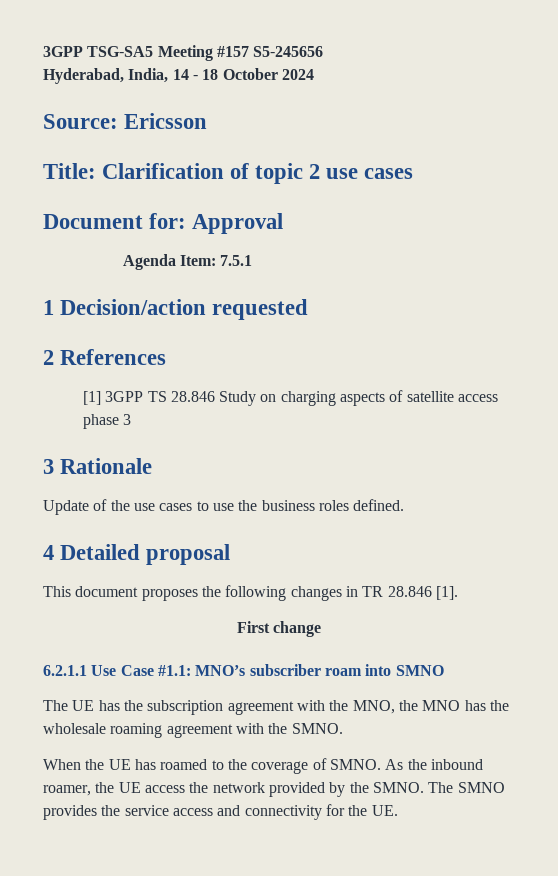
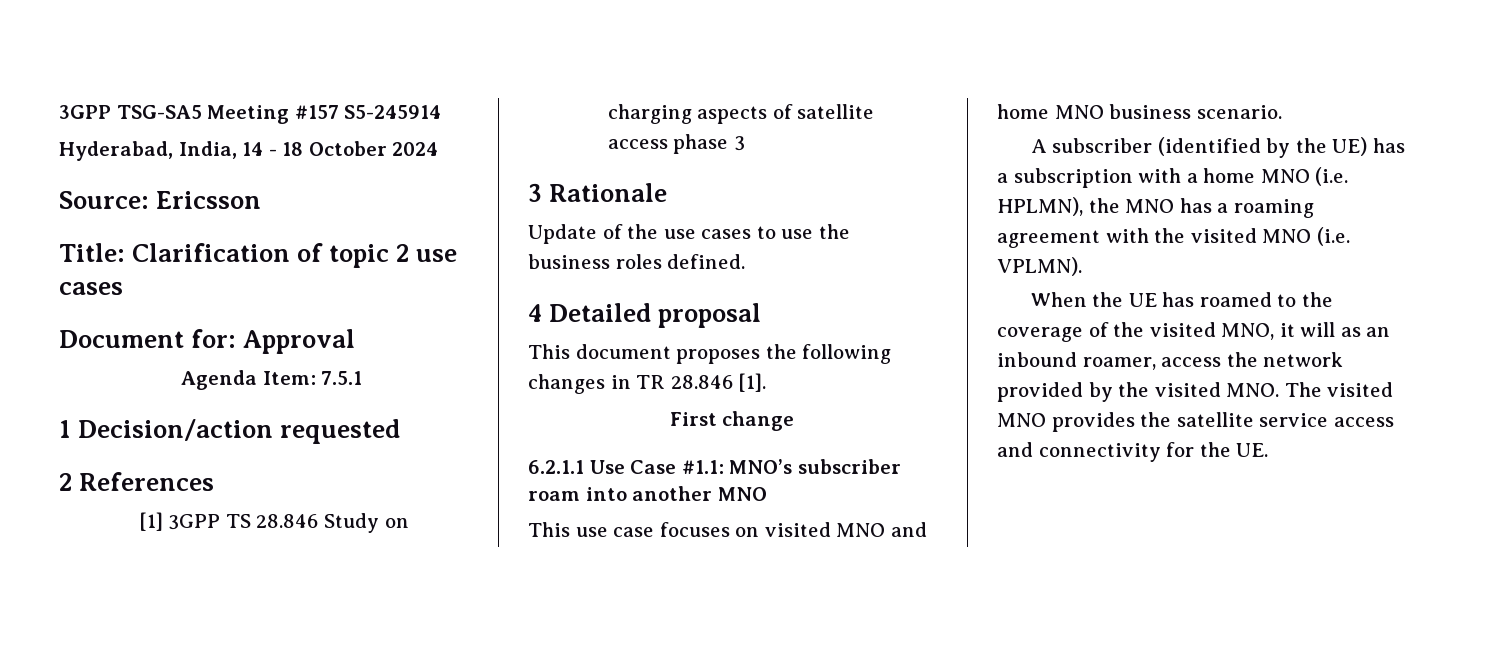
[253,46,324,57] S5-245656 -> [344,105,442,119] S5-245914
[395,665,444,676] [43,700,395,715] SMNO // The UE has the subscription agreement with the MNO, -> [632,486,767,501] [528,522,927,537] [997,104,1282,119] [1030,137,1405,158] [997,167,1349,188] [997,197,1083,216] another MNO // This use case focuses on visited MNO and home MNO business scenario. // A subscriber (identified by the UE) has a subscription with a home MNO (i.e. HPLMN),
[489,700,509,711] [43,723,106,734] the wholesale -> [1217,203,1229,213] a
[291,723,343,734] SMNO. -> [1190,227,1350,246] [997,257,1082,276] visited MNO (i.e. VPLMN).
[329,759,483,770] [43,782,141,796] SMNO. As the inbound roamer, the UE -> [1113,322,1391,340] [997,352,1156,370] the visited MNO, it will as an inbound roamer,
[372,782,505,793] SMNO. The SMNO -> [1154,382,1394,397] [997,413,1046,427] visited MNO. The visited MNO
(121, 810) none -> [1176,412,1254,427] satellite

